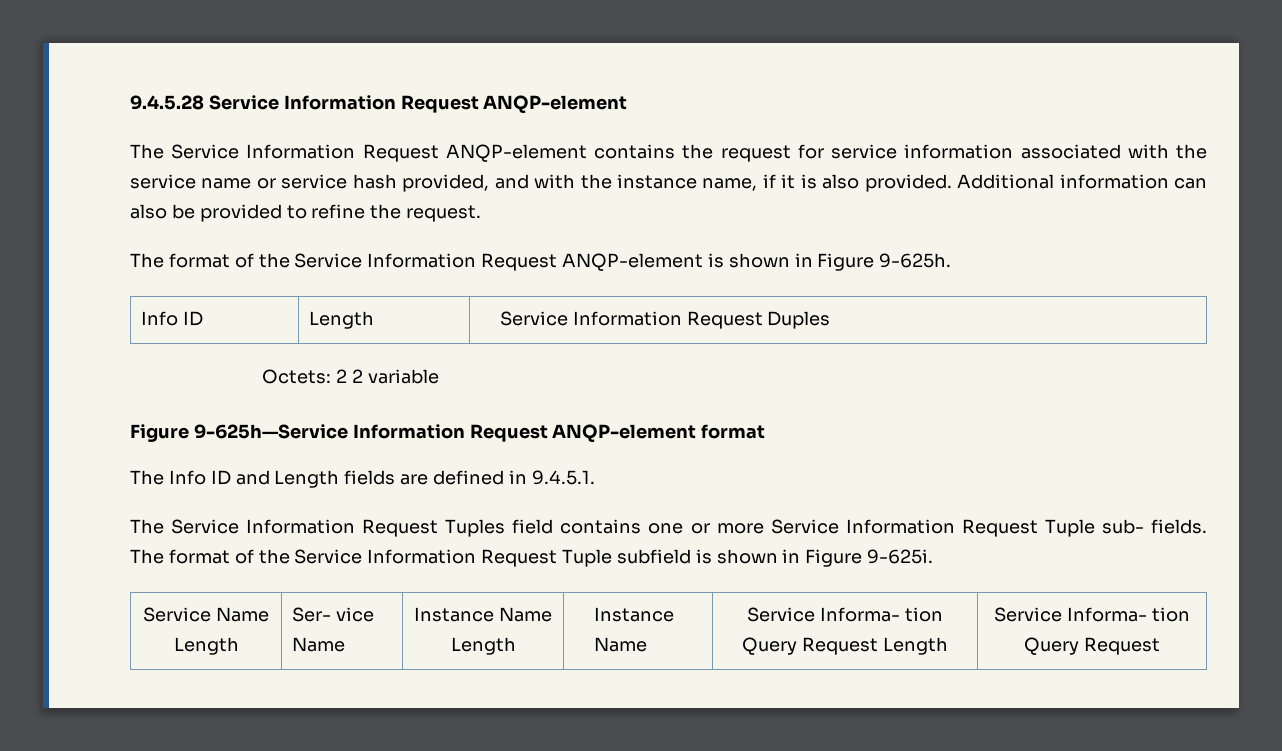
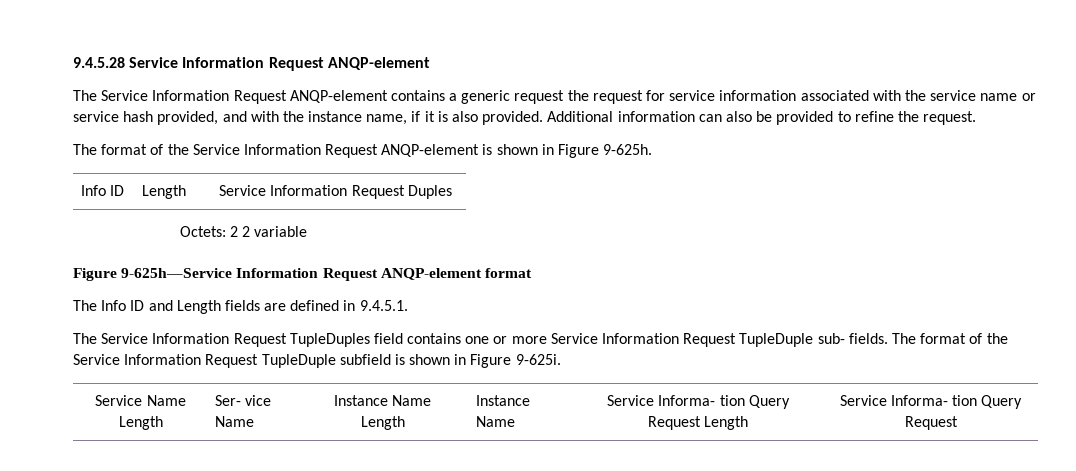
(676, 151) none -> [449,90,565,104] a generic request
[445,519,506,537] Tuples -> [289,333,370,347] TupleDuples
[1044,519,1095,537] Tuple -> [739,333,814,347] TupleDuple
[562,549,613,567] Tuple -> [261,354,336,368] TupleDuple

